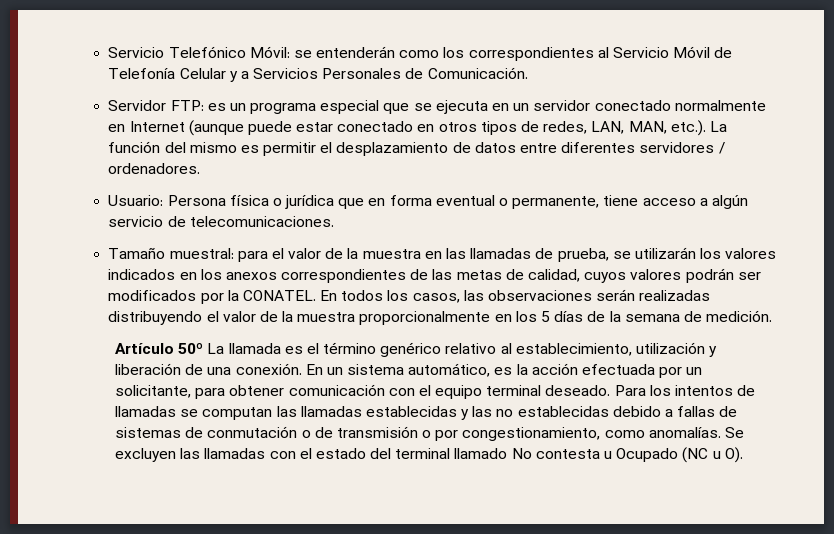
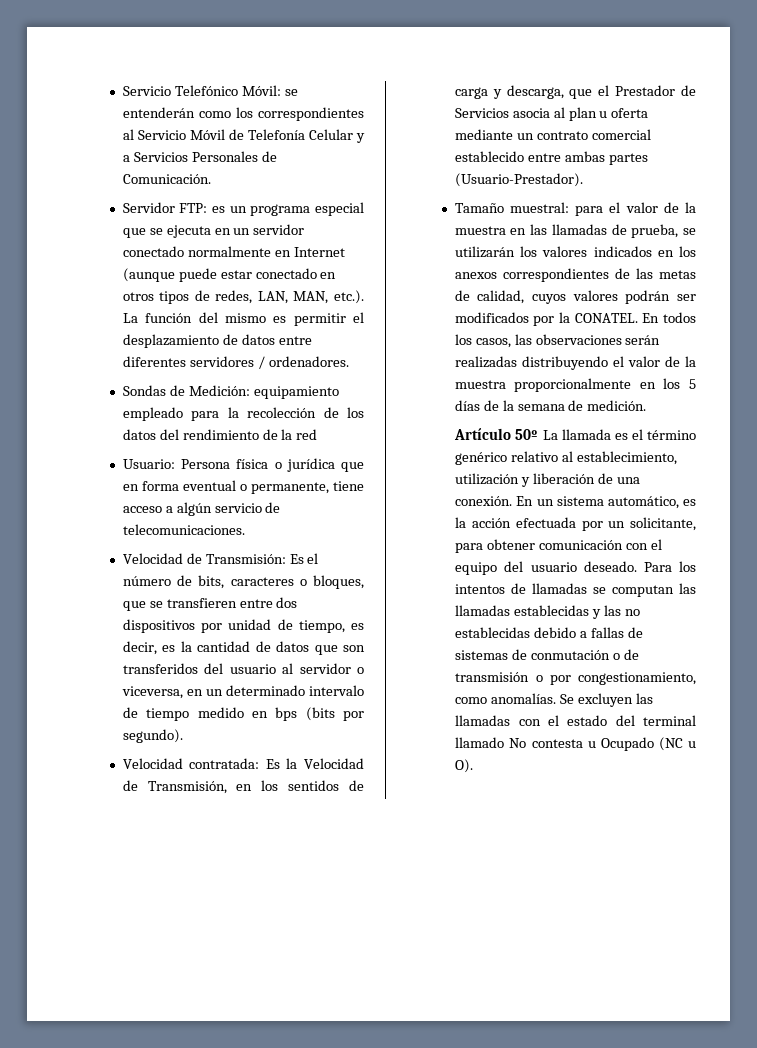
(201, 168) none -> [122,385,339,399] [122,407,365,421] [122,429,318,440] // Sondas de Medición: equipamiento empleado para la recolección de los datos del rendimiento de la red
(334, 221) none -> [122,553,319,564] [122,575,364,589] [122,597,298,611] [122,619,364,633] [122,641,365,655] [122,663,365,674] [121,685,364,699] [122,707,364,721] [122,729,183,743] [122,758,364,769] [122,780,364,794] [454,85,696,99] [454,107,649,121] [454,129,651,140] [454,151,648,165] [454,173,583,187] // Velocidad de Transmisión: Es el número de bits, caracteres o bloques, que se transfieren entre dos dispositivos por unidad de tiempo, es decir, es la cantidad de datos que son transferidos del usuario al servidor o viceversa, en un determinado intervalo de tiempo medido en bps (bits por segundo). // Velocidad contratada: Es la Velocidad de Transmisión, en los sentidos de carga y descarga, que el Prestador de Servicios asocia al plan u oferta mediante un contrato comercial establecido entre ambas partes (Usuario-Prestador).
[486,385,542,396] terminal -> [504,561,577,572] del usuario

